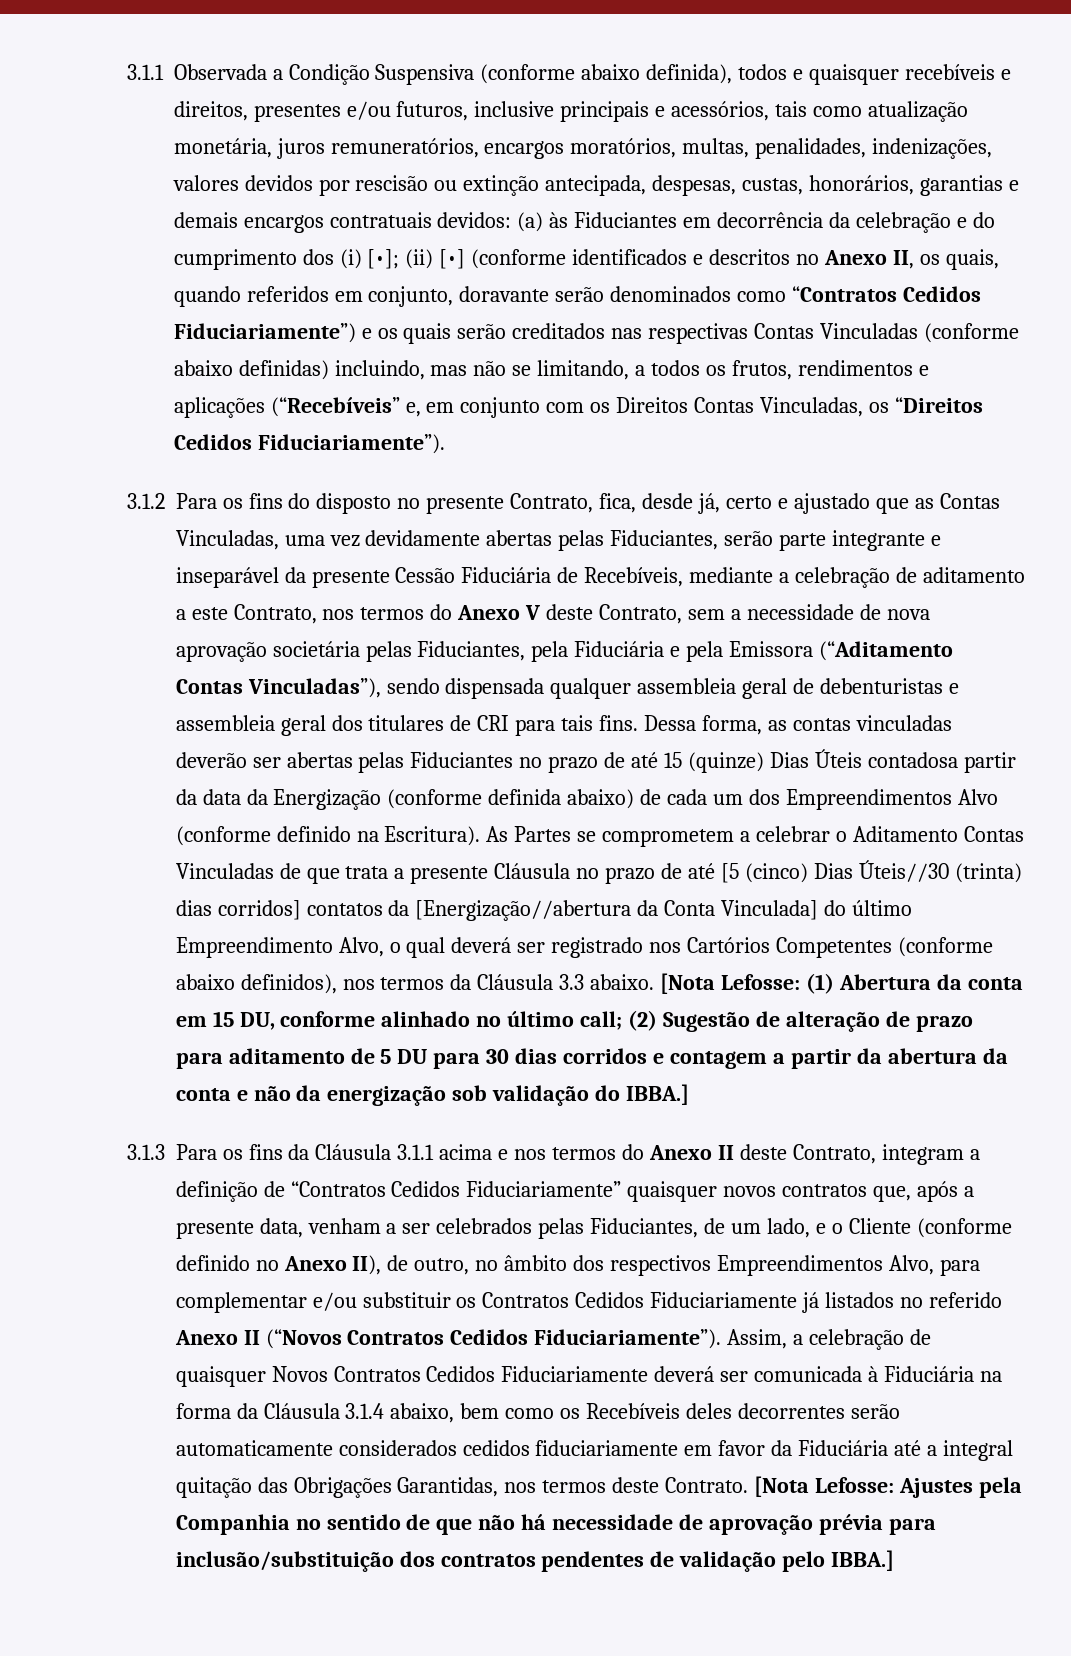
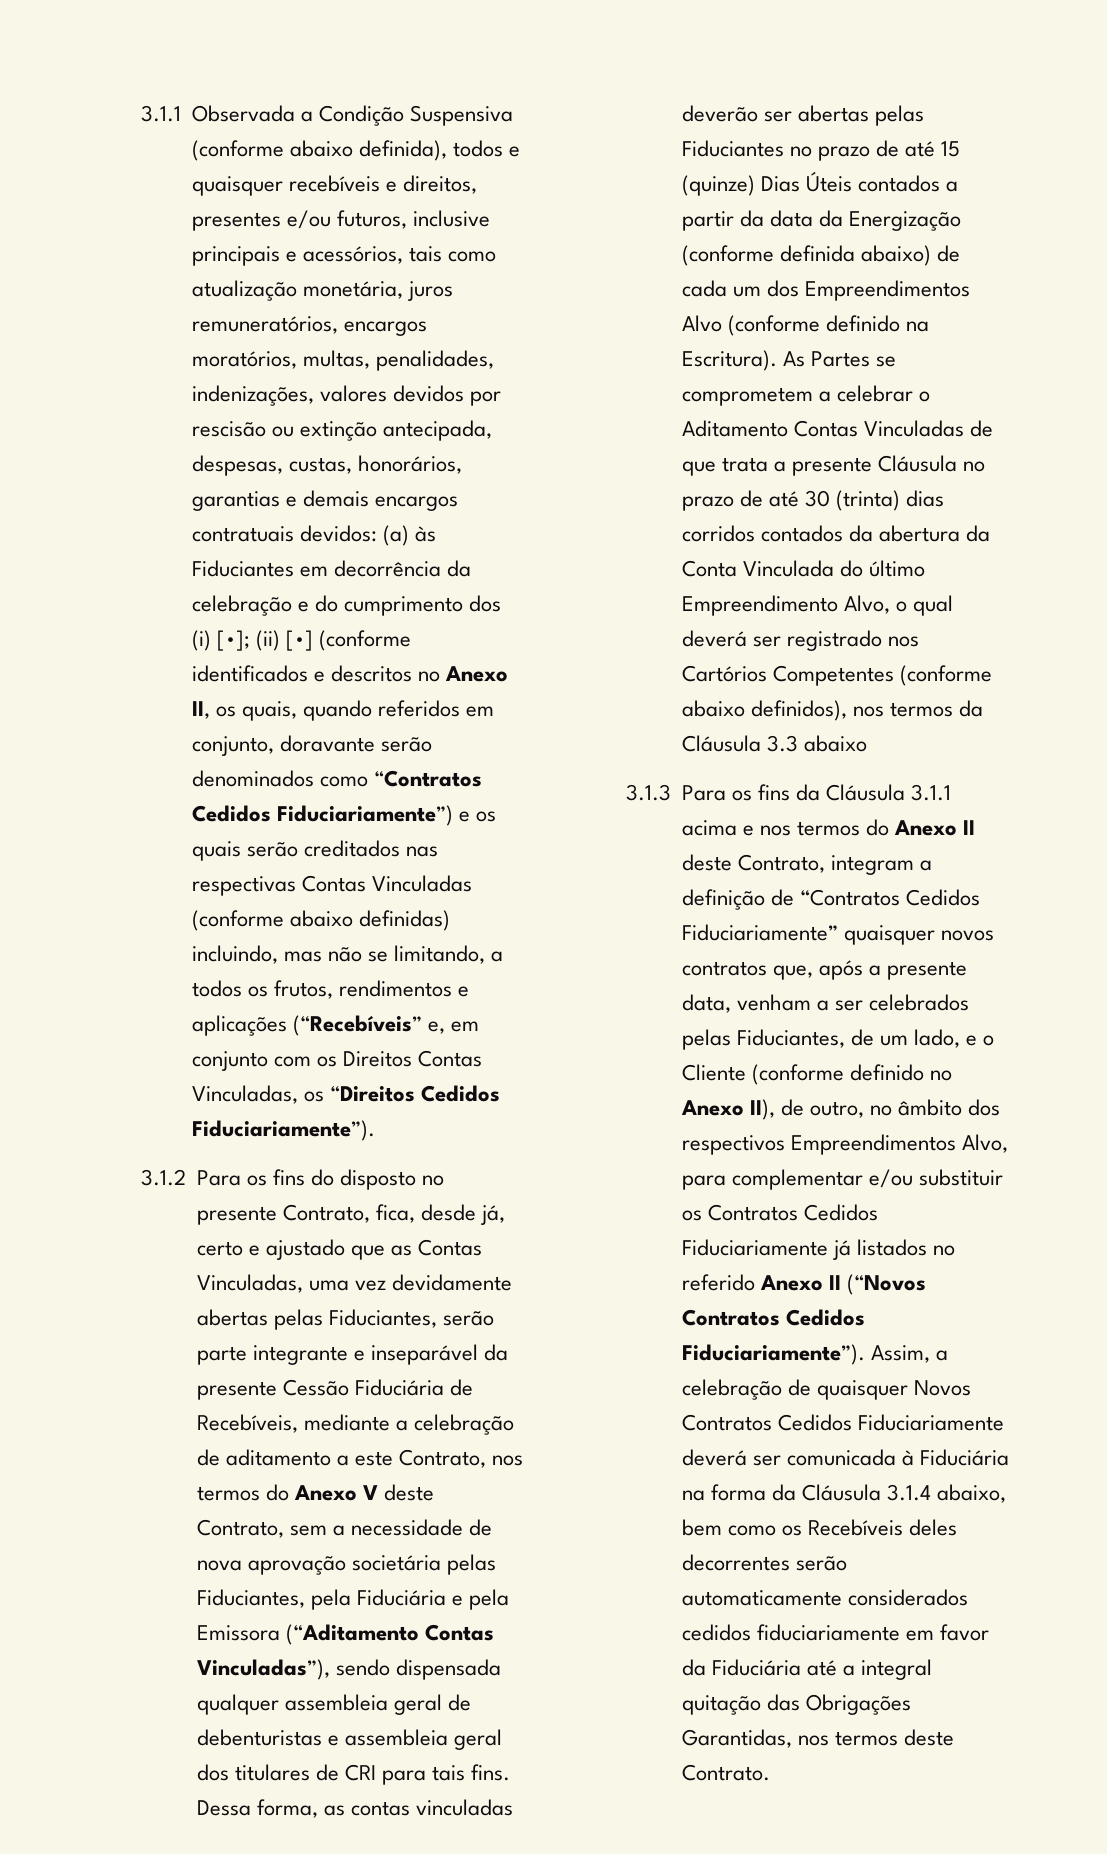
[867,752,958,768] contadosa -> [858,175,959,192] contados a
[720,860,1022,883] [175,900,632,921] [5 (cinco) Dias Úteis//30 (trinta) dias corridos] contatos da [Energização//abertura -> [805,490,945,511] [681,525,961,542] 30 (trinta) dias corridos contados da abertura
[721,900,819,920] Vinculada] -> [742,560,834,577] Vinculada
[590,973,1023,994] [175,1010,973,1032] [175,1048,1008,1069] [175,1084,690,1106] abaixo. [Nota Lefosse: (1) Abertura da conta em 15 DU, conforme alinhado no último call; (2) Sugestão de alteração de prazo para aditamento de 5 DU para 30 dias corridos e contagem a partir da abertura da conta e não da energização sob validação do IBBA.] -> [804,735,868,752] abaixo
[754,1476,1022,1498] [175,1514,936,1535] [175,1550,895,1572] [Nota Lefosse: Ajustes pela Companhia no sentido de que não há necessidade de aprovação prévia para inclusão/substituição dos contratos pendentes de validação pelo IBBA.] -> (770, 1772) none

